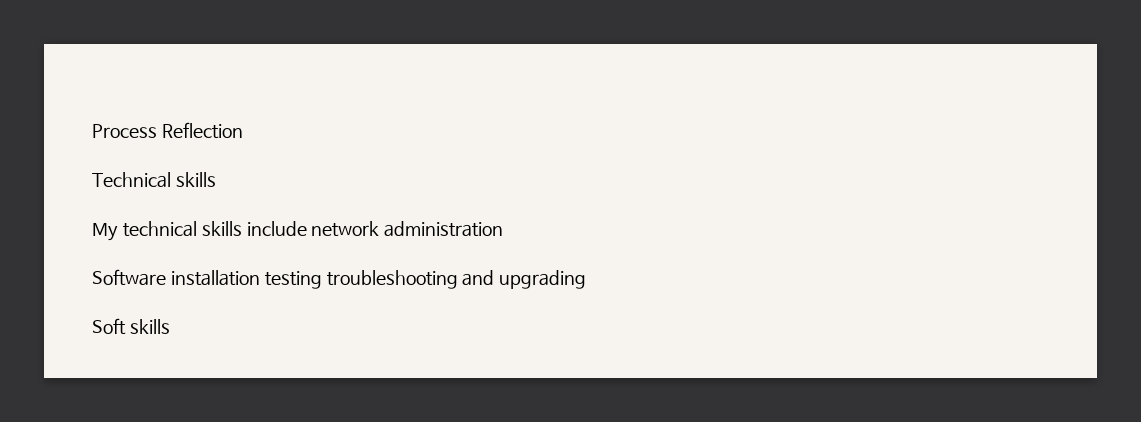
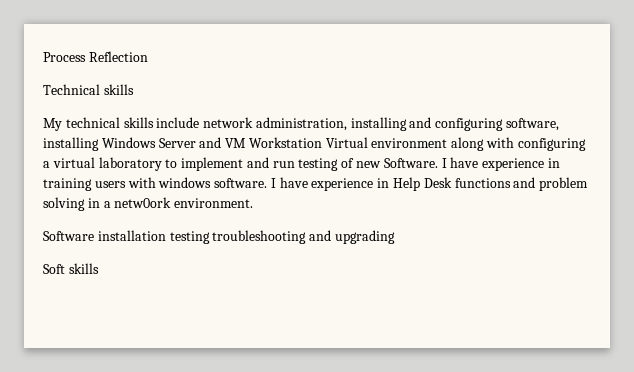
[384,221,504,237] administration -> [255,117,560,131] [43,137,586,151] [43,157,560,171] [43,177,589,191] [43,197,254,211] administration, installing and configuring software, installing Windows Server and VM Workstation Virtual environment along with configuring a virtual laboratory to implement and run testing of new Software. I have experience in training users with windows software. I have experience in Help Desk functions and problem solving in a netw0ork environment.

